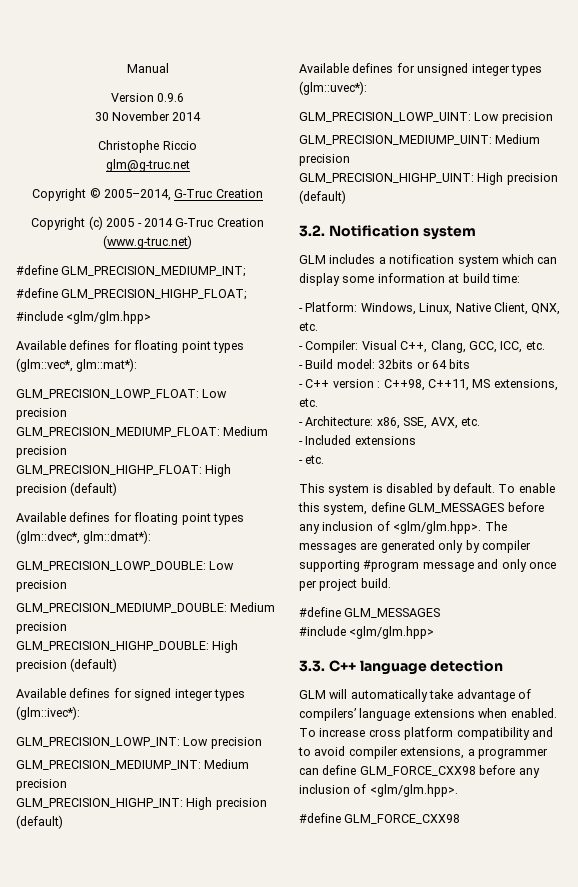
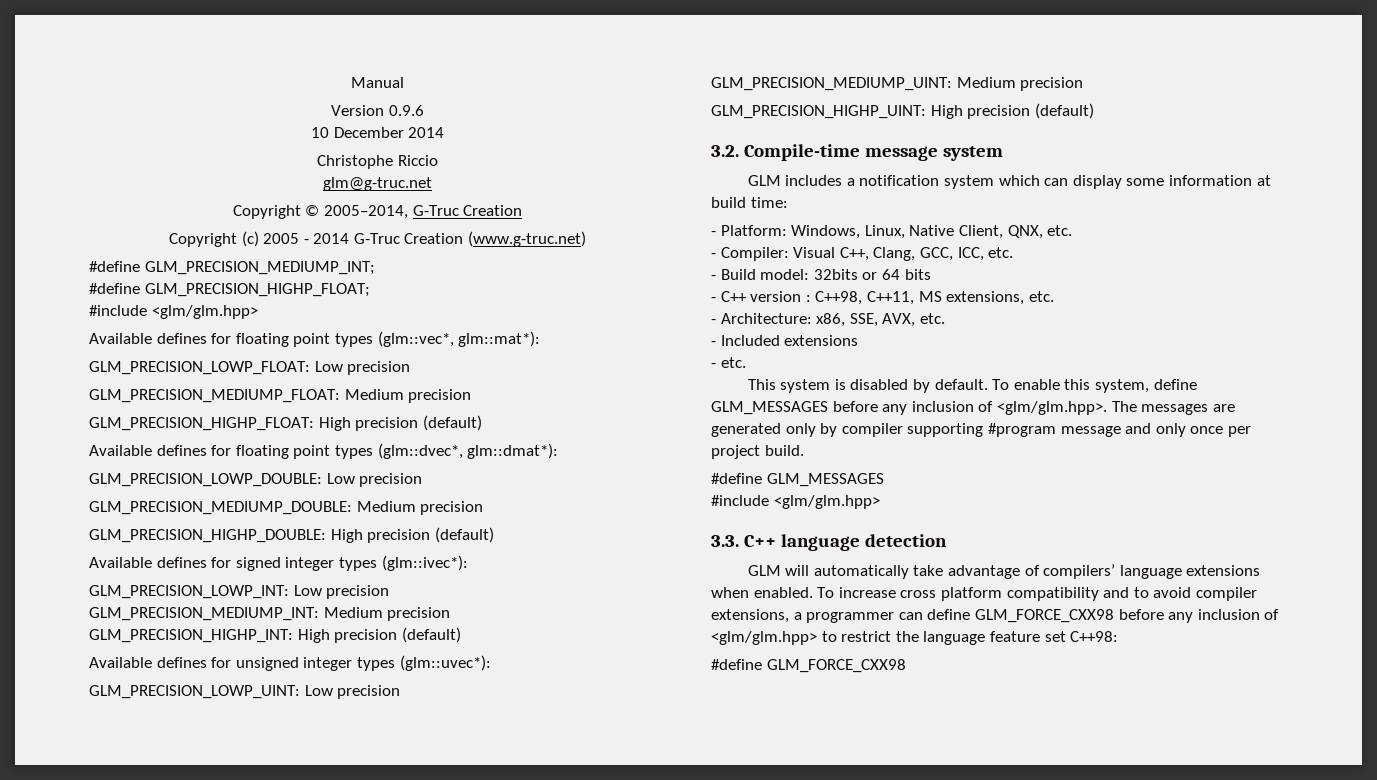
[94,111,170,121] 30 November -> [310,127,404,138] 10 December
[328,225,419,237] Notification -> [744,144,939,161] Compile-time message
[369,784,458,797] <glm/glm.hpp>. -> [711,631,1119,645] <glm/glm.hpp> to restrict the language feature set C++98:

